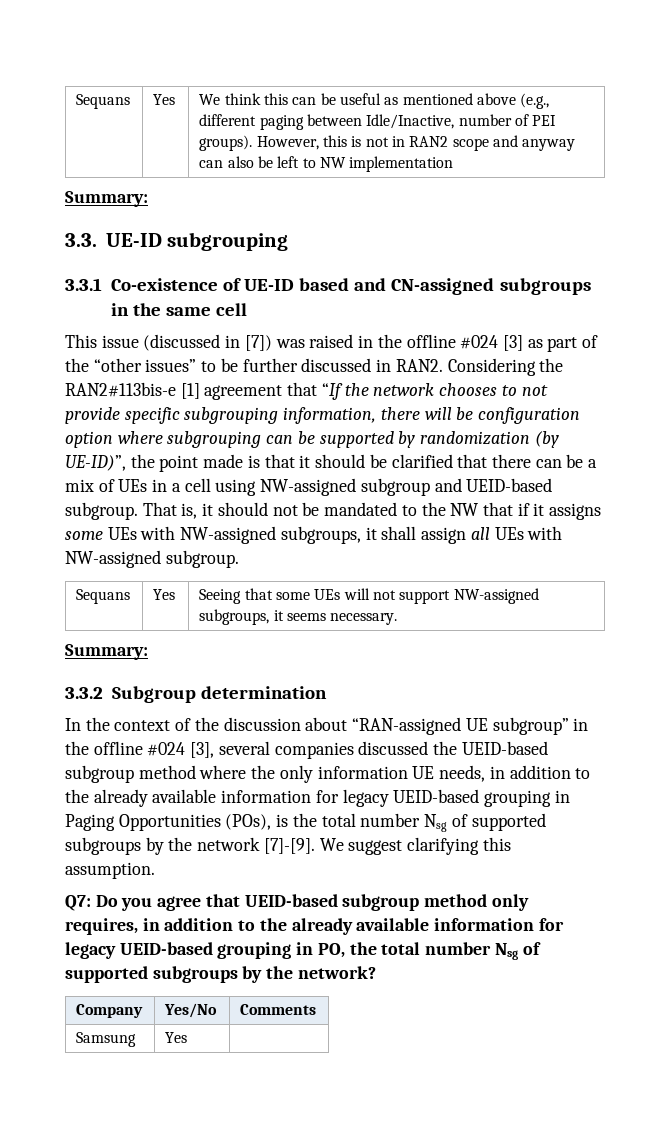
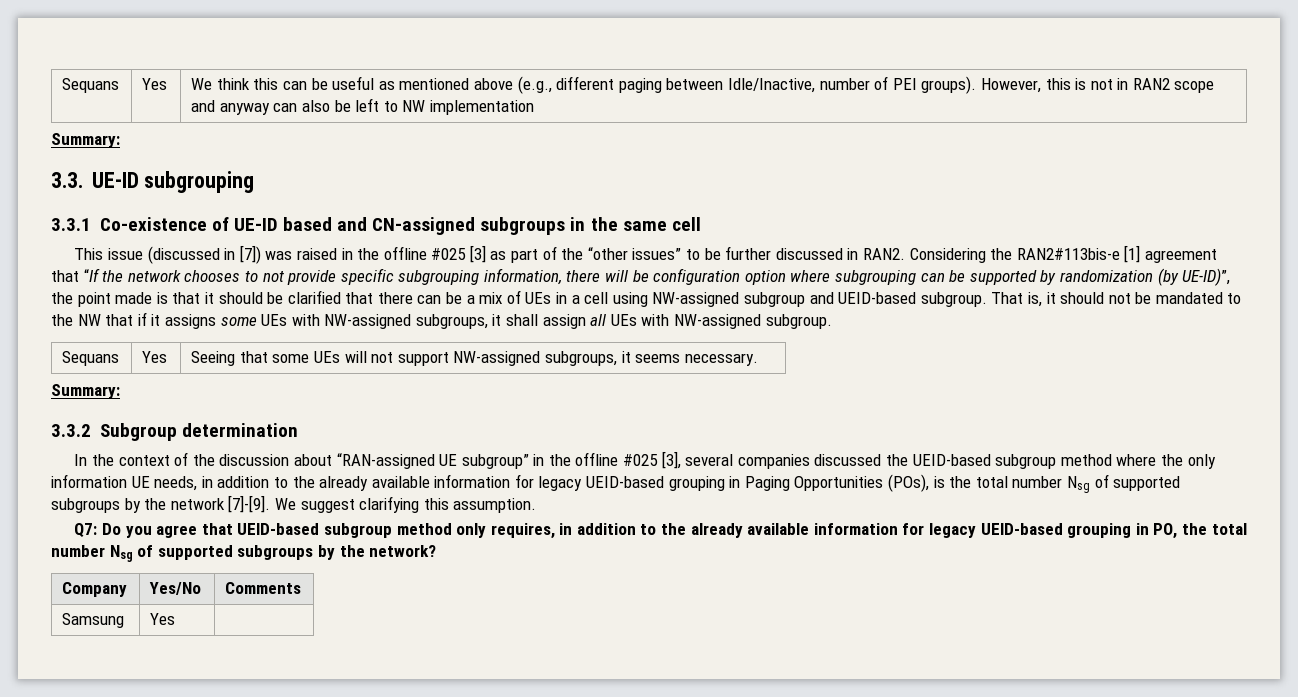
[460,335,499,349] #024 -> [431,248,467,260] #025
[147,742,186,756] #024 -> [623,454,659,466] #025

